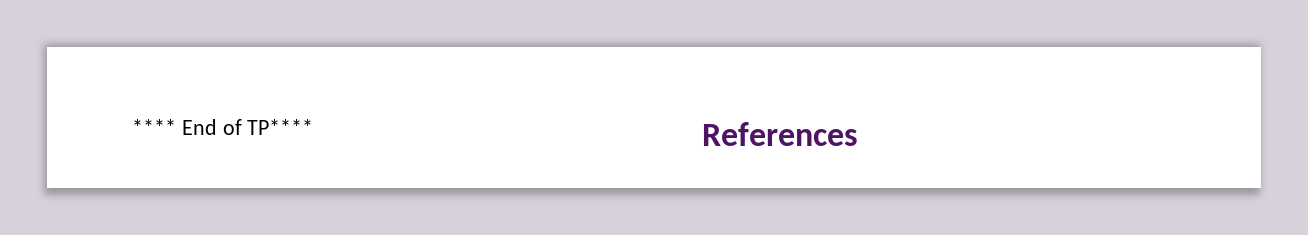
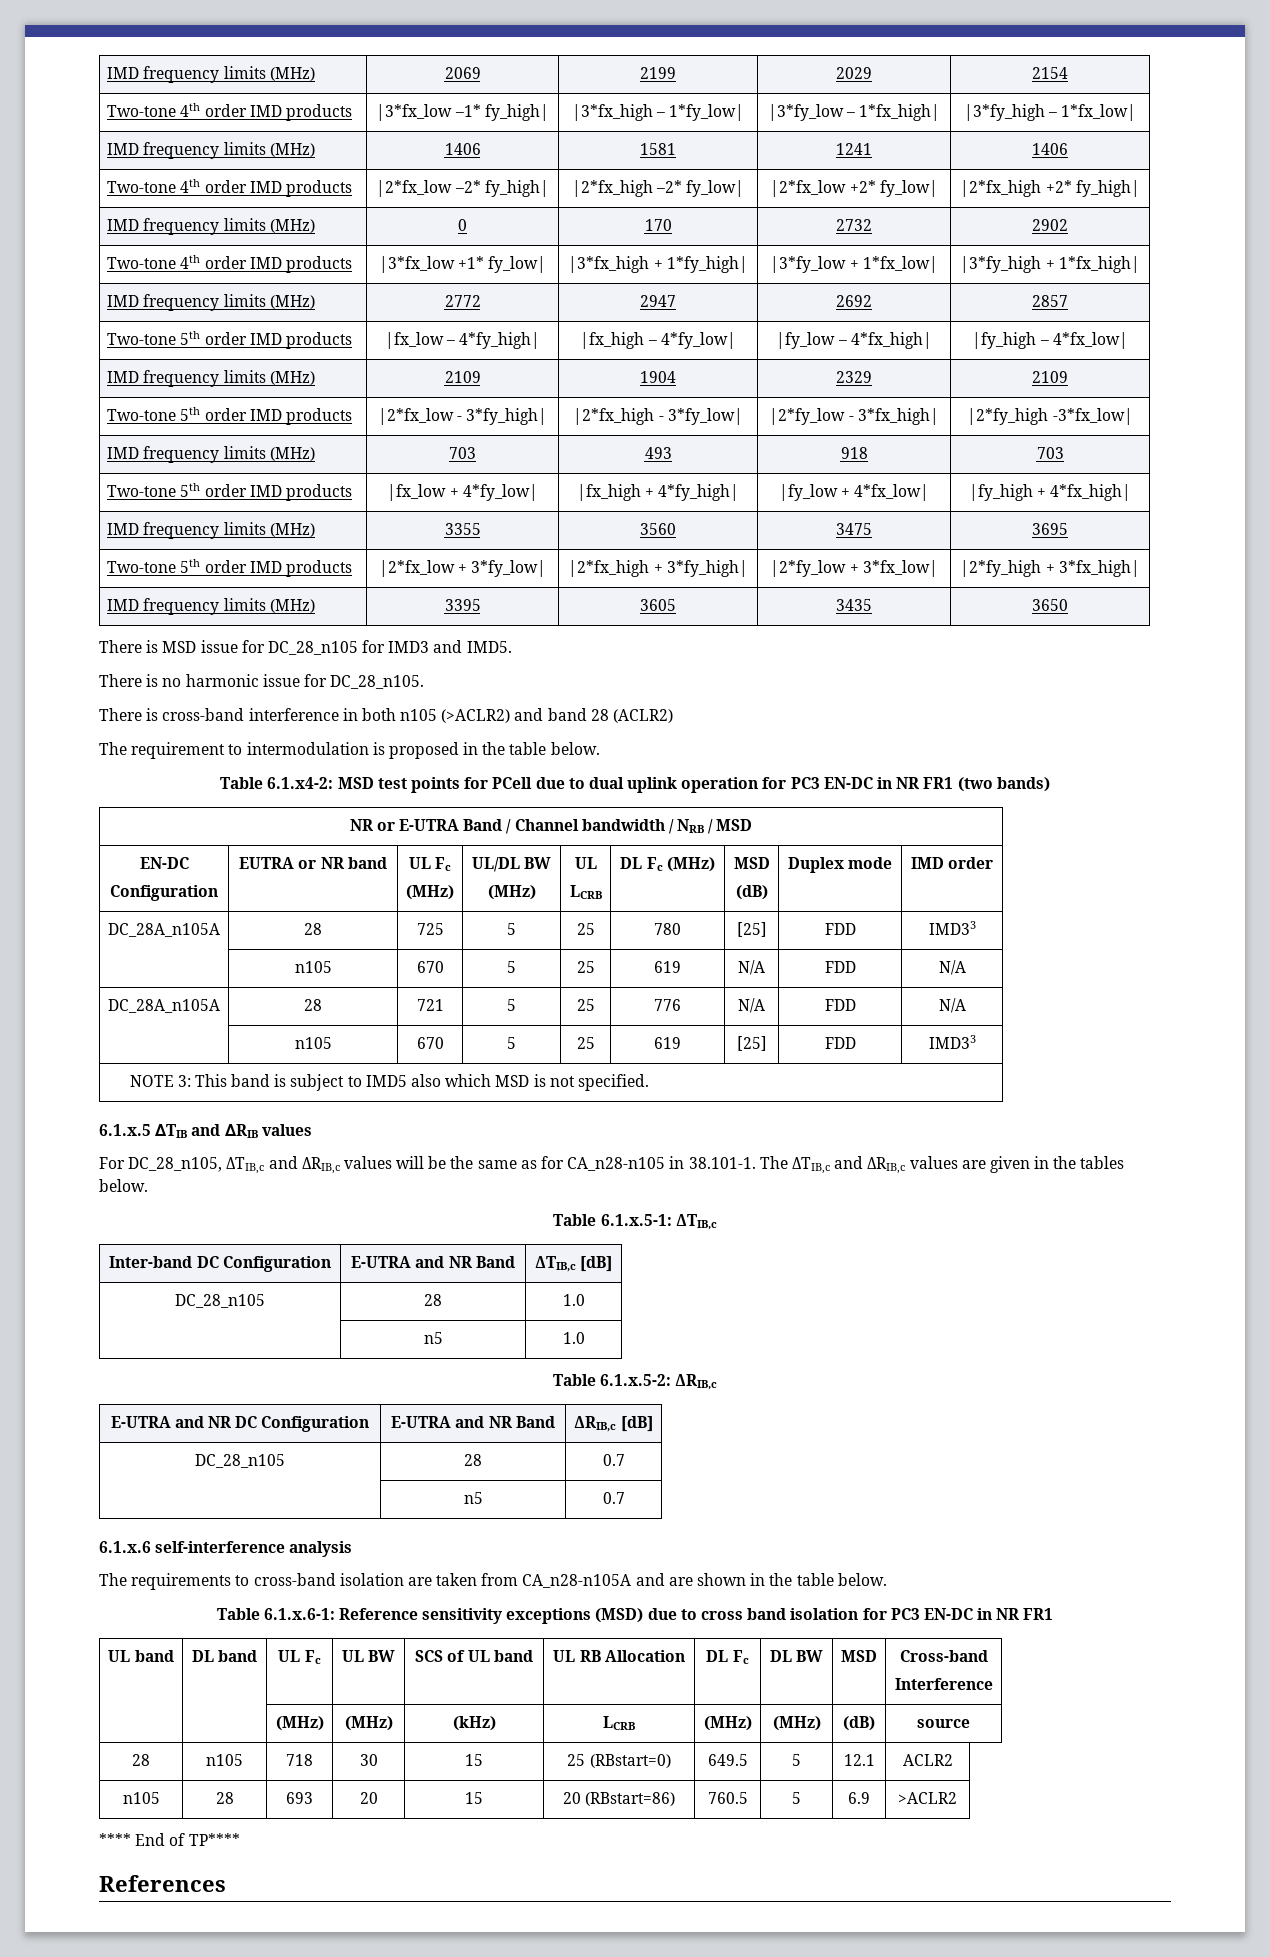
(132, 127) none -> [107,66,315,83] [444,67,481,79] [640,67,676,79] [836,67,872,79] [1032,67,1068,79] [107,103,353,121] [376,104,549,121] [571,104,745,121] [767,104,941,121] [963,104,1137,121] [107,142,315,159] [444,143,481,155] [640,143,676,155] [836,143,872,155] [1032,143,1068,155] [107,179,353,197] [376,180,549,197] [571,180,745,197] [770,180,938,197] [960,180,1140,197] [107,218,315,235] [458,219,467,231] [644,219,672,231] [836,219,872,231] [1032,219,1068,231] [107,255,353,273] [378,256,547,273] [568,256,748,273] [770,256,938,273] [960,256,1140,273] [107,294,315,311] [444,295,481,307] [640,295,676,307] [836,295,872,307] [1032,295,1068,307] [107,331,353,349] [384,332,541,349] [580,332,736,349] [776,332,932,349] [972,332,1128,349] [107,370,315,387] [444,371,481,383] [640,371,676,383] [836,371,872,383] [1032,371,1068,383] [107,407,353,425] [377,408,548,425] [573,408,743,425] [769,408,939,425] [967,408,1133,425] [107,446,315,463] [449,447,476,459] [644,447,672,459] [840,447,868,459] [1036,447,1064,459] [107,483,353,501] [387,484,538,501] [576,484,740,501] [778,484,930,501] [968,484,1132,501] [107,522,315,539] [444,523,481,535] [640,523,676,535] [836,523,872,535] [1032,523,1068,535] [107,559,353,577] [378,560,547,577] [568,560,748,577] [770,560,938,577] [960,560,1140,577] [107,598,315,615] [444,599,481,611] [640,599,676,611] [836,599,872,611] [1032,599,1068,611] [99,640,512,655] [99,674,425,689] [99,708,674,723] [99,742,600,759] [220,777,1050,793] [349,819,753,834] [139,857,189,869] [110,885,218,901] [239,857,387,869] [408,857,452,871] [406,885,454,900] [471,857,552,872] [487,885,536,900] [574,857,597,869] [569,885,602,899] [620,857,715,872] [733,857,770,869] [735,885,768,900] [787,857,893,873] [910,857,994,869] [108,923,220,937] [304,923,322,935] [416,923,444,935] [507,923,516,935] [576,923,595,935] [654,923,681,935] [736,922,767,937] [824,923,856,935] [928,921,976,935] [294,961,332,973] [416,961,444,973] [507,961,516,973] [576,961,595,973] [654,961,681,973] [738,960,765,975] [824,961,856,973] [938,960,966,975] [108,999,220,1013] [304,999,322,1011] [416,999,444,1011] [507,999,516,1011] [576,999,595,1011] [654,999,681,1011] [738,998,765,1013] [824,999,856,1011] [938,998,966,1013] [294,1037,332,1049] [416,1037,444,1049] [507,1037,516,1049] [576,1037,595,1049] [654,1037,681,1049] [736,1036,767,1051] [824,1037,856,1049] [928,1035,976,1049] [129,1074,649,1091] [99,1124,312,1138] [99,1156,1125,1174] [99,1179,148,1192] [553,1214,717,1230] [109,1256,331,1272] [351,1256,515,1268] [534,1256,613,1272] [175,1294,265,1308] [424,1294,442,1306] [562,1294,585,1306] [423,1332,443,1344] [562,1332,585,1344] [552,1374,718,1390] [110,1416,370,1432] [391,1416,555,1428] [574,1416,653,1432] [195,1454,285,1468] [464,1454,482,1466] [602,1454,625,1466] [463,1492,483,1504] [602,1492,625,1504] [99,1541,353,1557] [99,1573,887,1590] [216,1608,1054,1624] [108,1650,174,1662] [191,1650,258,1662] [278,1650,321,1664] [341,1650,396,1662] [415,1650,533,1662] [553,1650,685,1662] [706,1650,749,1664] [769,1650,824,1662] [841,1650,877,1662] [899,1650,988,1662] [894,1678,993,1690] [275,1716,324,1731] [344,1716,393,1731] [452,1716,496,1731] [603,1716,635,1730] [703,1716,752,1731] [772,1716,821,1731] [843,1716,875,1731] [917,1719,970,1728] [132,1754,150,1766] [206,1754,243,1766] [286,1754,313,1766] [359,1754,378,1766] [465,1754,483,1766] [567,1754,671,1768] [707,1754,748,1766] [792,1754,801,1766] [843,1754,875,1766] [902,1754,953,1766] [122,1792,160,1804] [215,1792,234,1804] [286,1792,313,1804] [359,1792,378,1804] [465,1792,483,1804] [562,1792,676,1806] [707,1792,748,1804] [792,1792,801,1804] [848,1792,870,1804] [898,1792,957,1804] IMD frequency limits (MHz) | 2069 | 2199 | 2029 | 2154 // Two-tone 4th order IMD products | |3*fx_low –1* fy_high| | |3*fx_high – 1*fy_low| | |3*fy_low – 1*fx_high| | |3*fy_high – 1*fx_low| // IMD frequency limits (MHz) | 1406 | 1581 | 1241 | 1406 // Two-tone 4th order IMD products | |2*fx_low –2* fy_high| | |2*fx_high –2* fy_low| | |2*fx_low +2* fy_low| | |2*fx_high +2* fy_high| // IMD frequency limits (MHz) | 0 | 170 | 2732 | 2902 // Two-tone 4th order IMD products | |3*fx_low +1* fy_low| | |3*fx_high + 1*fy_high| | |3*fy_low + 1*fx_low| | |3*fy_high + 1*fx_high| // IMD frequency limits (MHz) | 2772 | 2947 | 2692 | 2857 // Two-tone 5th order IMD products | |fx_low – 4*fy_high| | |fx_high – 4*fy_low| | |fy_low – 4*fx_high| | |fy_high – 4*fx_low| // IMD frequency limits (MHz) | 2109 | 1904 | 2329 | 2109 // Two-tone 5th order IMD products | |2*fx_low - 3*fy_high| | |2*fx_high - 3*fy_low| | |2*fy_low - 3*fx_high| | |2*fy_high -3*fx_low| // IMD frequency limits (MHz) | 703 | 493 | 918 | 703 // Two-tone 5th order IMD products | |fx_low + 4*fy_low| | |fx_high + 4*fy_high| | |fy_low + 4*fx_low| | |fy_high + 4*fx_high| // IMD frequency limits (MHz) | 3355 | 3560 | 3475 | 3695 // Two-tone 5th order IMD products | |2*fx_low + 3*fy_low| | |2*fx_high + 3*fy_high| | |2*fy_low + 3*fx_low| | |2*fy_high + 3*fx_high| // IMD frequency limits (MHz) | 3395 | 3605 | 3435 | 3650 // There is MSD issue for DC_28_n105 for IMD3 and IMD5. // There is no harmonic issue for DC_28_n105. // There is cross-band interference in both n105 (>ACLR2) and band 28 (ACLR2) // The requirement to intermodulation is proposed in the table below. // Table 6.1.x4-2: MSD test points for PCell due to dual uplink operation for PC3 EN-DC in NR FR1 (two bands) // NR or E-UTRA Band / Channel bandwidth / NRB / MSD // EN-DC // Configuration | EUTRA or NR band | UL Fc // (MHz) | UL/DL BW // (MHz) | UL // LCRB | DL Fc (MHz) | MSD // (dB) | Duplex mode | IMD order // DC_28A_n105A | 28 | 725 | 5 | 25 | 780 | [25] | FDD | IMD33 // | n105 | 670 | 5 | 25 | 619 | N/A | FDD | N/A // DC_28A_n105A | 28 | 721 | 5 | 25 | 776 | N/A | FDD | N/A // | n105 | 670 | 5 | 25 | 619 | [25] | FDD | IMD33 // NOTE 3: This band is subject to IMD5 also which MSD is not specified. // 6.1.x.5 ∆TIB and ∆RIB values // For DC_28_n105, ΔTIB,c and ΔRIB,c values will be the same as for CA_n28-n105 in 38.101-1. The ΔTIB,c and ΔRIB,c values are given in the tables below. // Table 6.1.x.5-1: ΔTIB,c // Inter-band DC Configuration | E-UTRA and NR Band | ΔTIB,c [dB] // DC_28_n105 | 28 | 1.0 // | n5 | 1.0 // Table 6.1.x.5-2: ΔRIB,c // E-UTRA and NR DC Configuration | E-UTRA and NR Band | ΔRIB,c [dB] // DC_28_n105 | 28 | 0.7 // | n5 | 0.7 // 6.1.x.6 self-interference analysis // The requirements to cross-band isolation are taken from CA_n28-n105A and are shown in the table below. // Table 6.1.x.6-1: Reference sensitivity exceptions (MSD) due to cross band isolation for PC3 EN-DC in NR FR1 // UL band | DL band | UL Fc | UL BW | SCS of UL band | UL RB Allocation | DL Fc | DL BW | MSD | Cross-band // Interference // | | (MHz) | (MHz) | (kHz) | LCRB | (MHz) | (MHz) | (dB) | source // 28 | n105 | 718 | 30 | 15 | 25 (RBstart=0) | 649.5 | 5 | 12.1 | ACLR2 // n105 | 28 | 693 | 20 | 15 | 20 (RBstart=86) | 760.5 | 5 | 6.9 | >ACLR2 //

